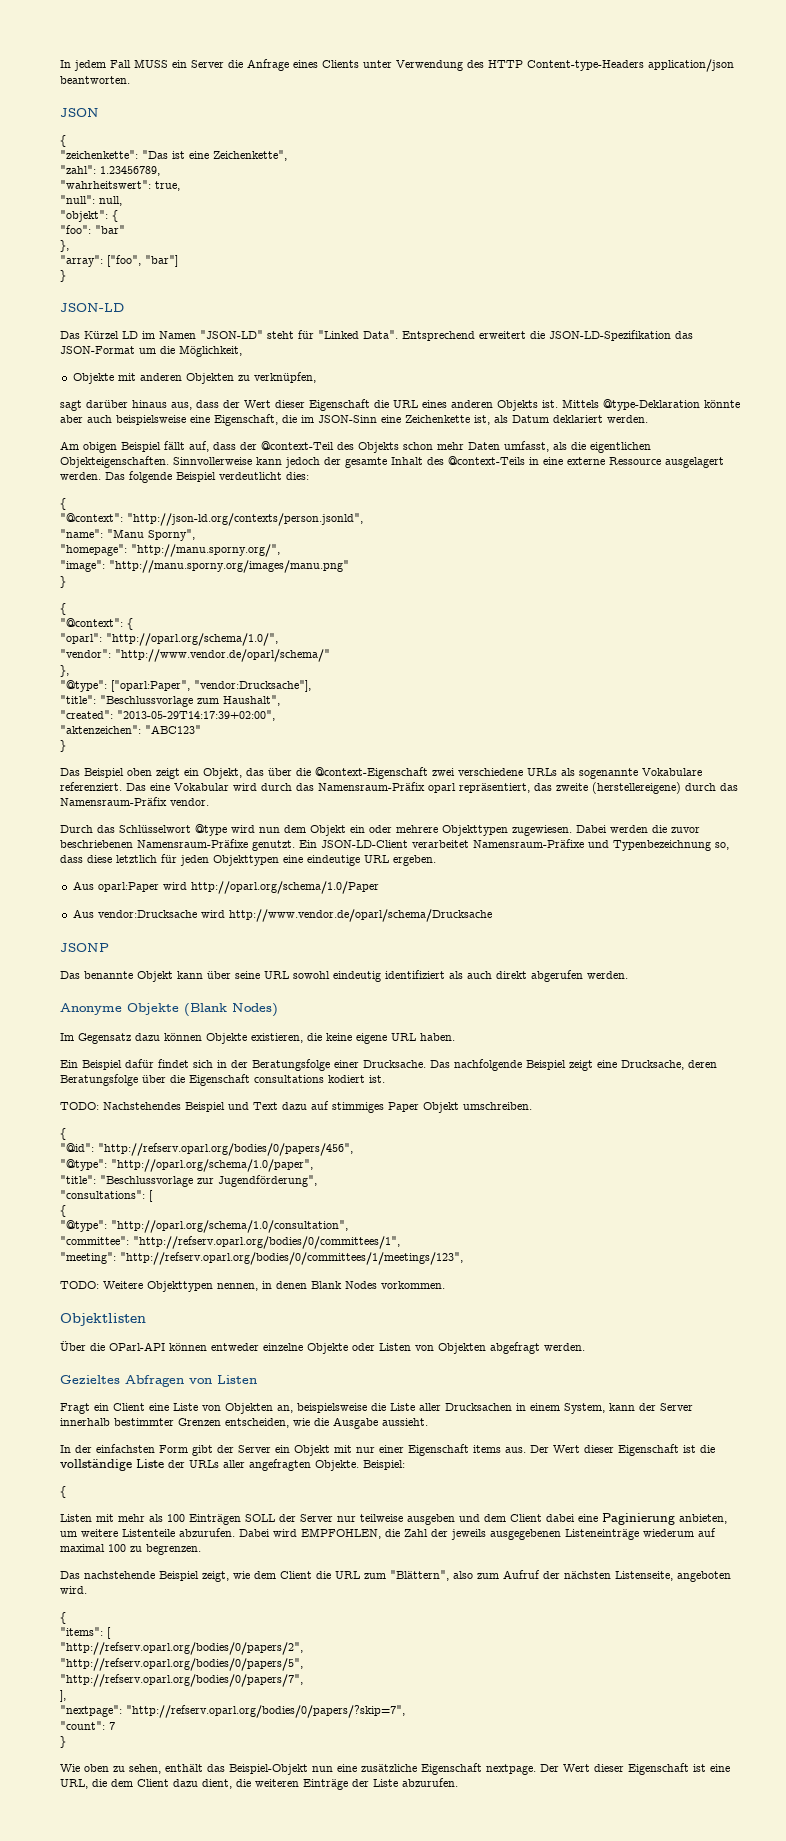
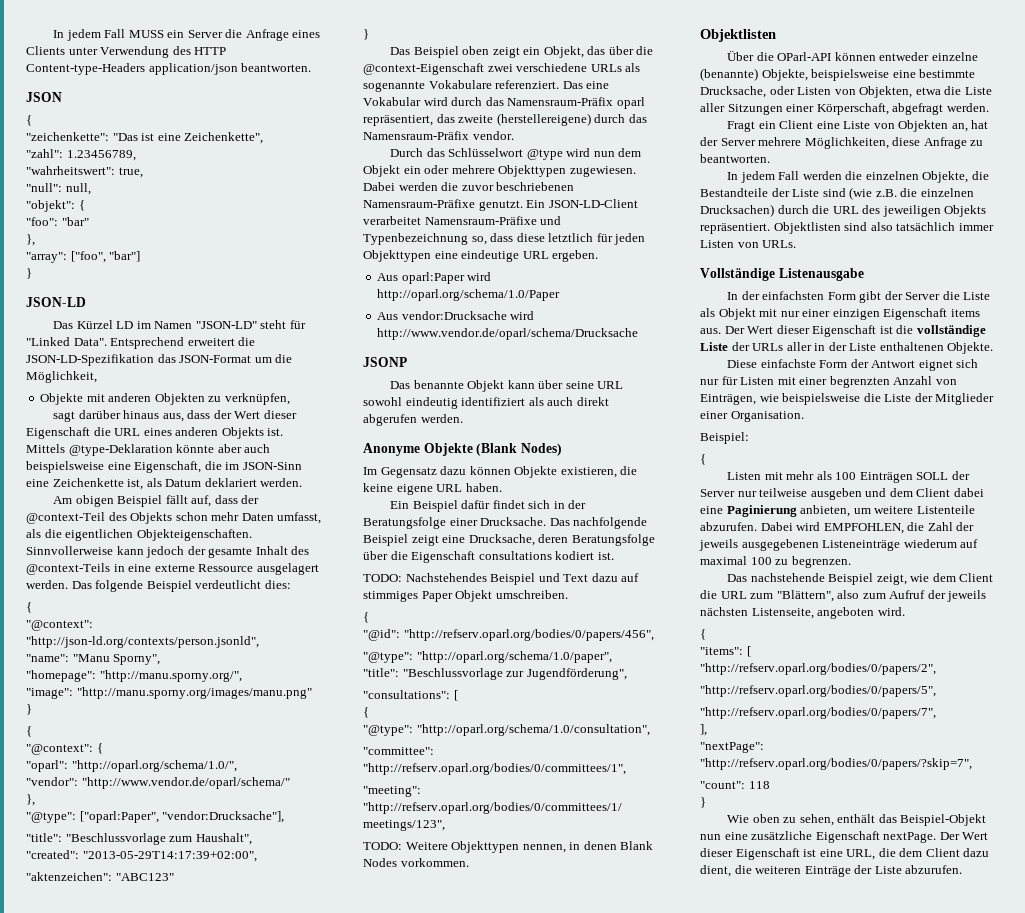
[307,1342,585,1354] [60,1375,257,1387] Objekte oder Listen von Objekten abgefragt werden. // Gezieltes Abfragen von Listen -> [700,68,976,81] [700,86,992,98] [700,103,989,115] (benannte) Objekte, beispielsweise eine bestimmte Drucksache, oder Listen von Objekten, etwa die Liste aller Sitzungen einer Körperschaft, abgefragt werden.
[297,1403,693,1414] [60,1417,428,1429] beispielsweise die Liste aller Drucksachen in einem System, kann der Server innerhalb bestimmter Grenzen entscheiden, wie die Ausgabe aussieht. -> [971,120,989,129] [700,137,984,149] [700,154,770,163] [727,171,989,183] [700,187,974,200] [700,204,987,217] [700,222,994,234] [700,240,797,248] [700,268,864,281] hat der Server mehrere Möglichkeiten, diese Anfrage zu beantworten. // In jedem Fall werden die einzelnen Objekte, die Bestandteile der Liste sind (wie z.B. die einzelnen Drucksachen) durch die URL des jeweiligen Objekts repräsentiert. Objektlisten sind also tatsächlich immer Listen von URLs. // Vollständige Listenausgabe
[275,1445,290,1453] ein -> [942,291,991,300] [700,308,715,317] die Liste als
(404, 1449) none -> [832,309,880,320] einzigen
[249,1459,359,1471] angefragten Objekte. -> [814,342,994,354] [727,359,979,371] [700,376,957,388] [700,393,995,405] [700,411,804,422] in der Liste enthaltenen Objekte. // Diese einfachste Form der Antwort eignet sich nur für Listen mit einer begrenzten Anzahl von Einträgen, wie beispielsweise die Liste der Mitglieder einer Organisation. //
(560, 1575) none -> [947,590,987,602] jeweils
[60,1705,122,1717] "nextpage": -> [700,742,764,753] "nextPage":
[109,1722,115,1730] 7 -> [748,781,770,789] 118
[486,1764,536,1775] nextpage. -> [883,832,937,843] nextPage.

